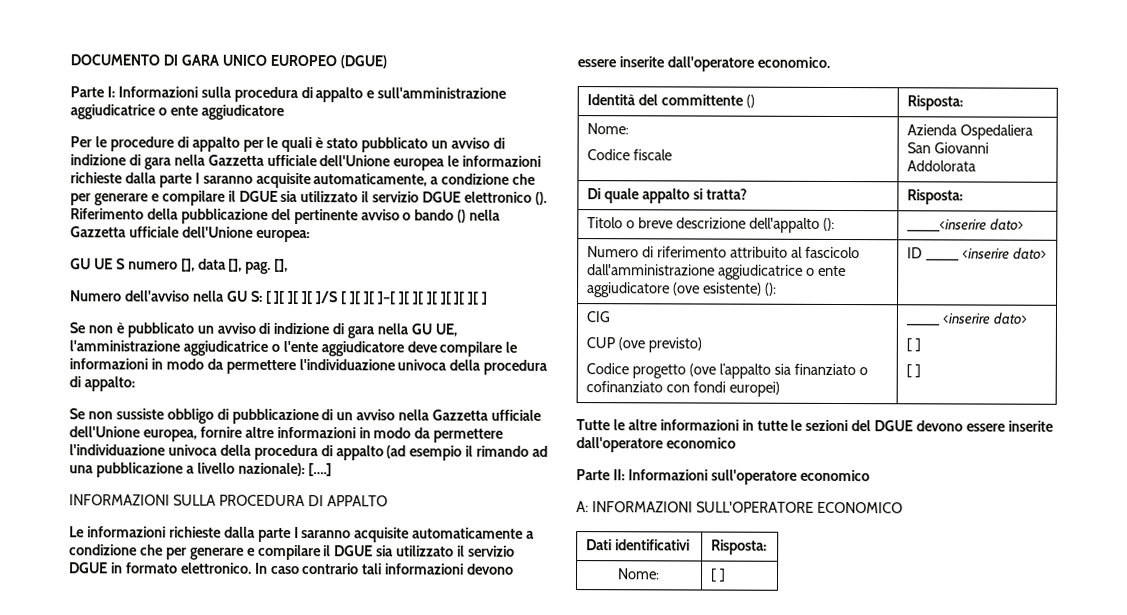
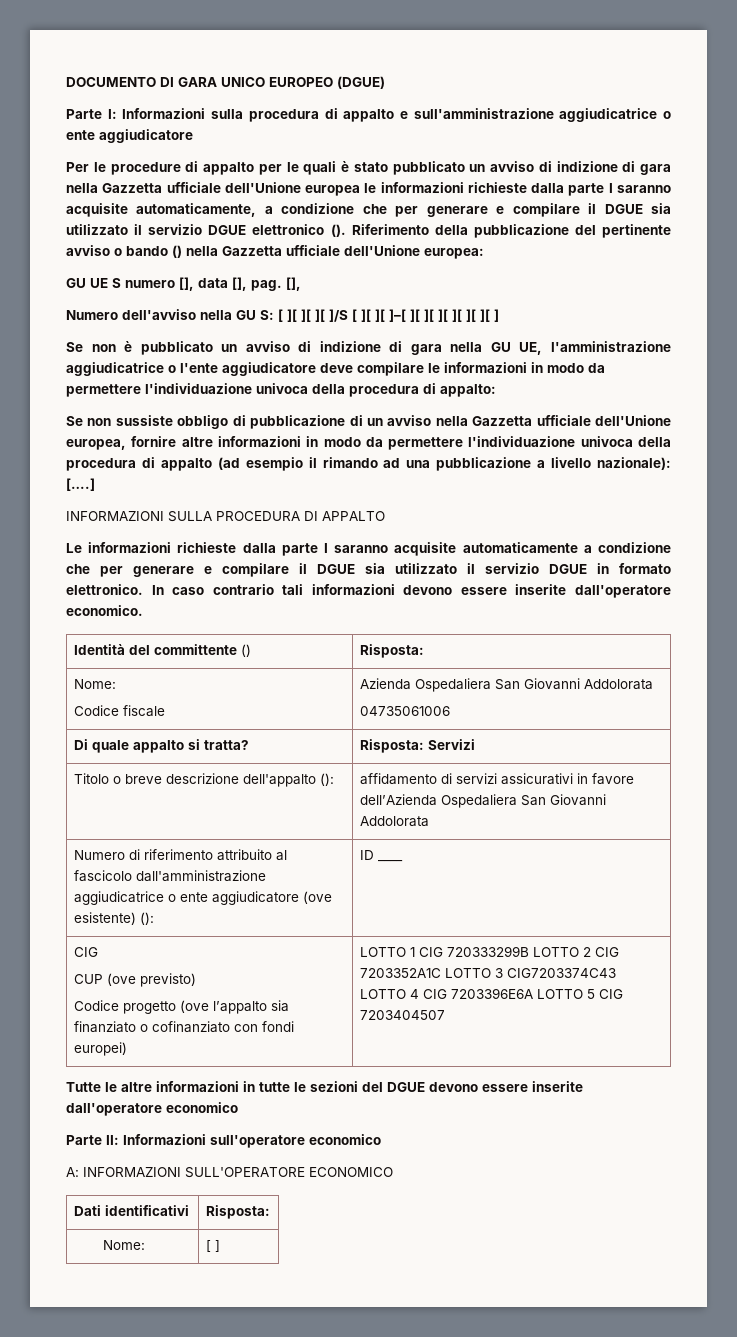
(977, 166) none -> [359,706,450,716] // 04735061006
(964, 197) none -> [427,739,475,750] Servizi
[907,218,1025,232] ____<inserire dato> -> [359,773,634,785] [359,794,606,808] [359,816,429,827] affidamento di servizi assicurativi in favore dell’Azienda Ospedaliera San Giovanni Addolorata
[961,247,1047,260] <inserire dato> -> (403, 861) none
[906,312,1027,326] [906,338,922,352] [906,364,922,378] ____ <inserire dato> // [ ] // [ ] -> [359,946,619,957] [359,968,616,978] [359,988,623,999] [359,1010,445,1020] LOTTO 1 CIG 720333299B LOTTO 2 CIG 7203352A1C LOTTO 3 CIG7203374C43 LOTTO 4 CIG 7203396E6A LOTTO 5 CIG 7203404507

